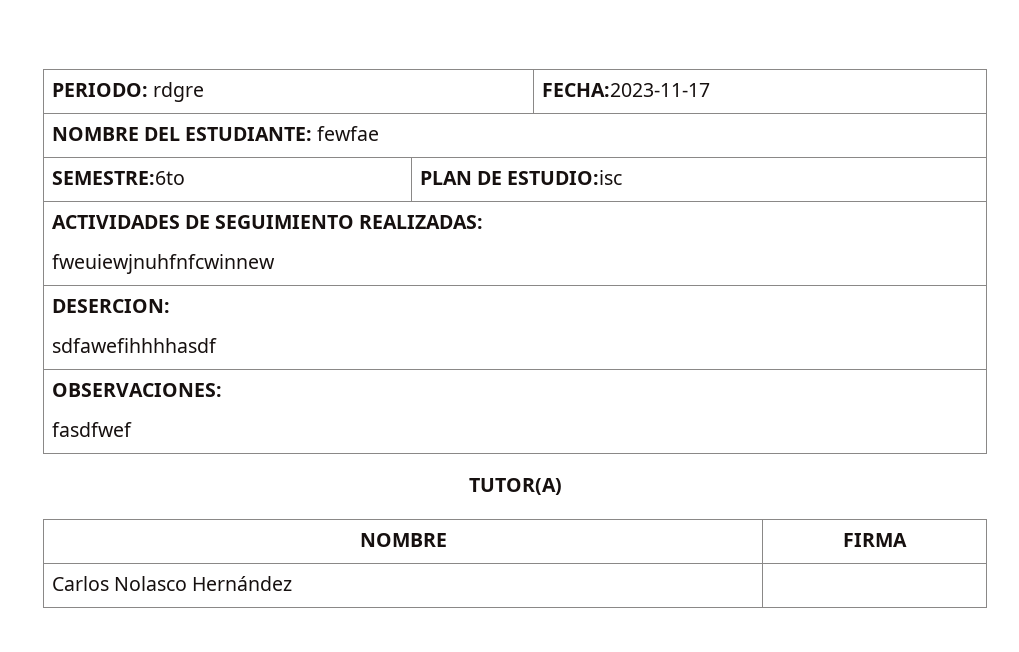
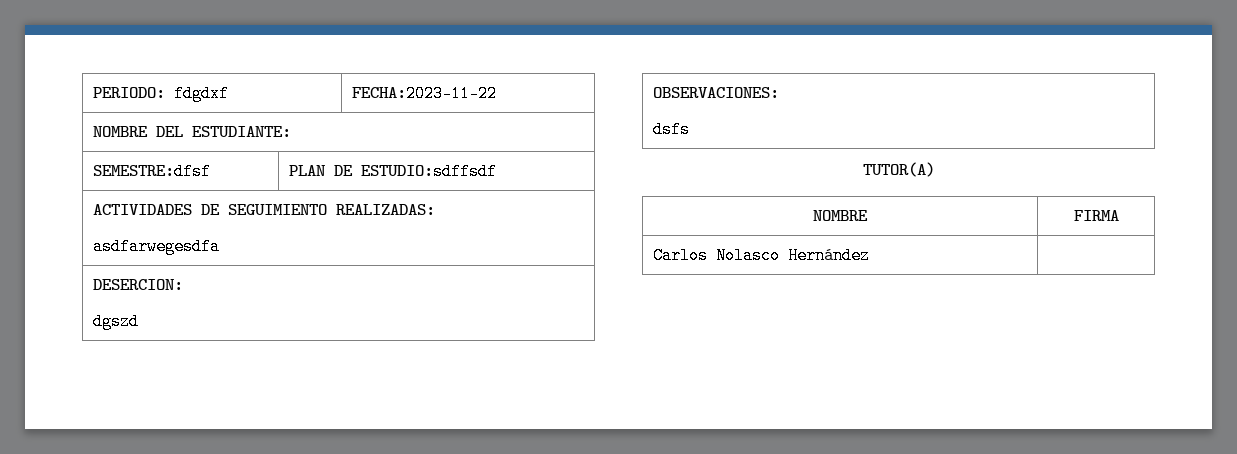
[152,82,204,102] [541,83,710,97] rdgre | FECHA:2023-11-17 -> [174,85,230,102] [352,85,498,102] fdgdxf | FECHA:2023-11-22
[317,126,380,141] [51,171,185,185] fewfae // SEMESTRE:6to -> [93,163,212,180] // SEMESTRE:dfsf
[507,170,623,185] ESTUDIO:isc -> [361,163,498,180] ESTUDIO:sdffsdf
[51,254,275,274] fweuiewjnuhfnfcwinnew -> [93,238,221,255] asdfarwegesdfa
[51,338,217,353] sdfawefihhhhasdf -> [93,313,140,330] dgszd
[51,422,132,437] fasdfwef -> [653,121,691,138] dsfs

